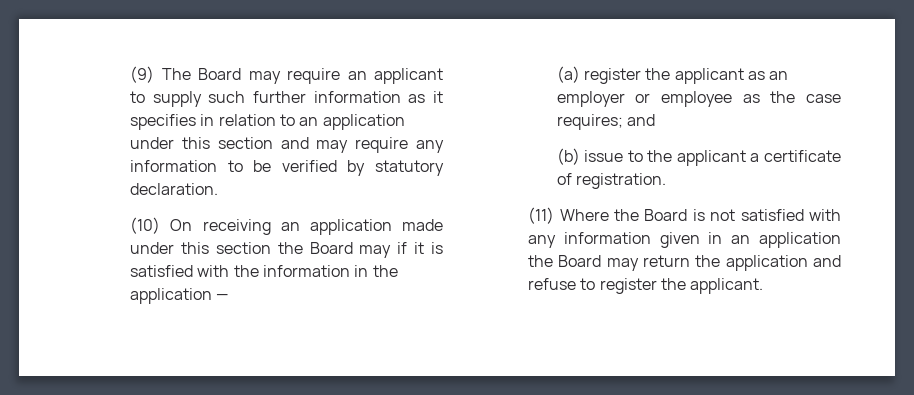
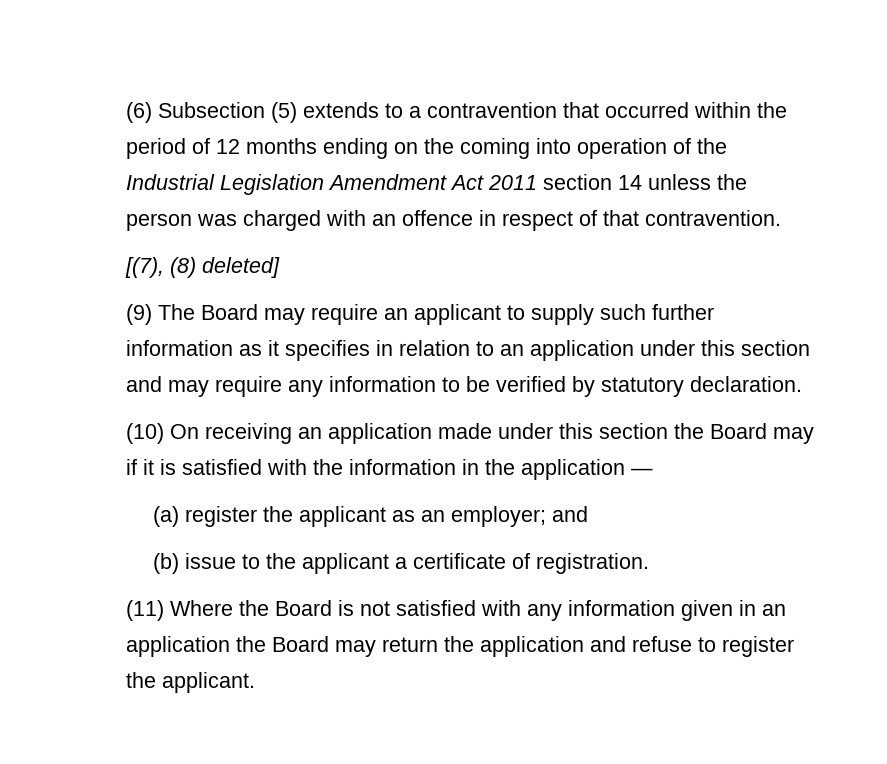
(130, 74) none -> [125,102,787,123] [125,138,727,159] [125,174,747,195] [125,210,781,231] [124,257,280,278] (6) Subsection (5) extends to a contravention that occurred within the period of 12 months ending on the coming into operation of the Industrial Legislation Amendment Act 2011 section 14 unless the person was charged with an offence in respect of that contravention. // [(7), (8) deleted] //
[556,91,841,107] [556,114,623,130] employer or employee as the case requires; -> [451,506,547,527] employer;

